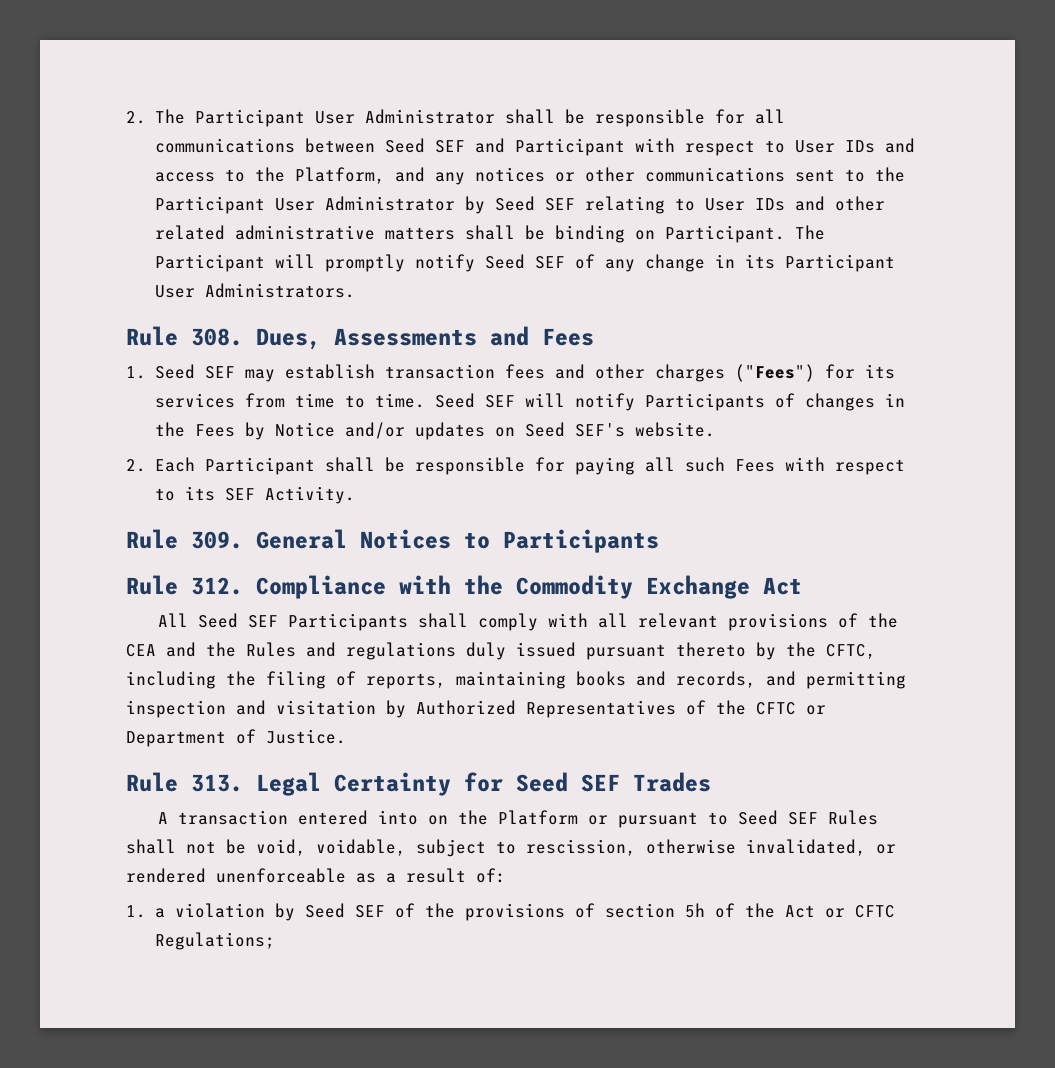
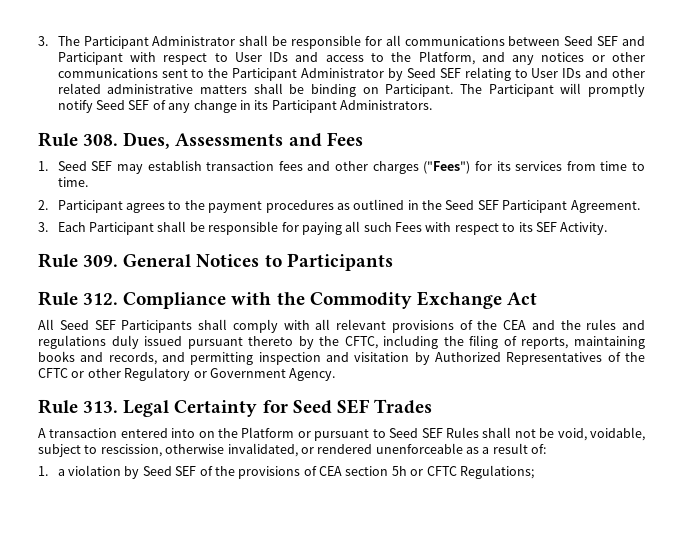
[126,109,355,127] 2. The Participant User -> [38,36,149,49] 3. The Participant
[274,198,315,211] User -> (298, 74) none
[154,285,195,298] User -> (337, 106) none
[434,393,905,411] [154,422,715,440] [126,459,146,472] Seed SEF will notify Participants of changes in the Fees by Notice and/or updates on Seed SEF's website. // 2. -> [38,199,640,213] [38,222,48,232] // 2. Participant agrees to the payment procedures as outlined in the Seed SEF Participant Agreement. // 3.
[246,642,296,657] Rules -> [586,319,617,330] rules
[126,729,346,747] Department of Justice. -> [87,367,336,381] other Regulatory or Government Agency.
(595, 910) none -> [319,466,343,476] CEA
[714,903,815,918] of the Act -> (407, 471) none

